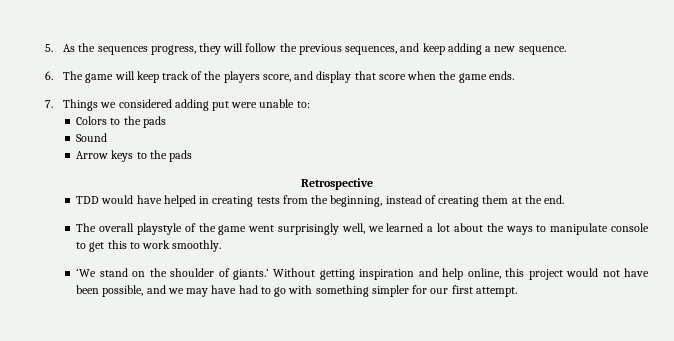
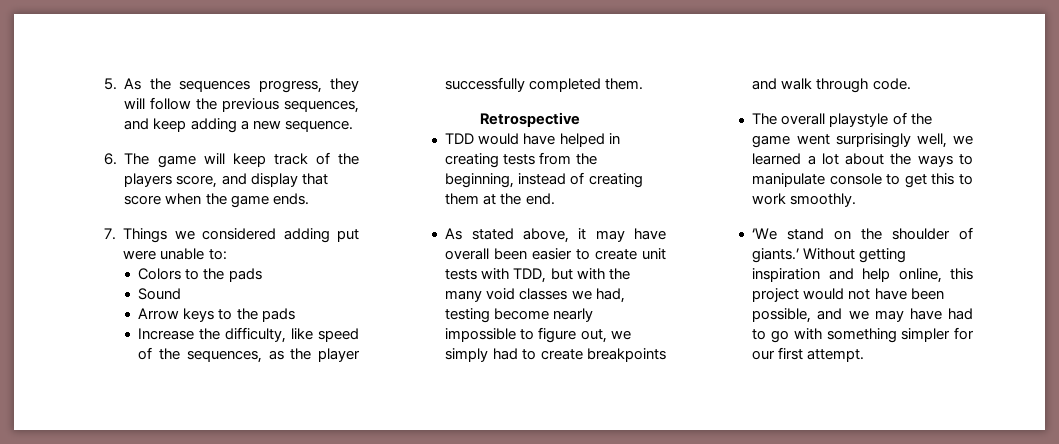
(193, 156) none -> [138,327,359,343] [138,347,360,363] [445,77,644,92] // Increase the difficulty, like speed of the sequences, as the player successfully completed them.
(565, 199) none -> [445,228,666,243] [445,248,666,260] [445,268,630,283] [445,288,625,303] [445,308,594,323] [445,327,631,343] [445,348,666,362] [752,78,911,93] // As stated above, it may have overall been easier to create unit tests with TDD, but with the many void classes we had, testing become nearly impossible to figure out, we simply had to create breakpoints and walk through code.

